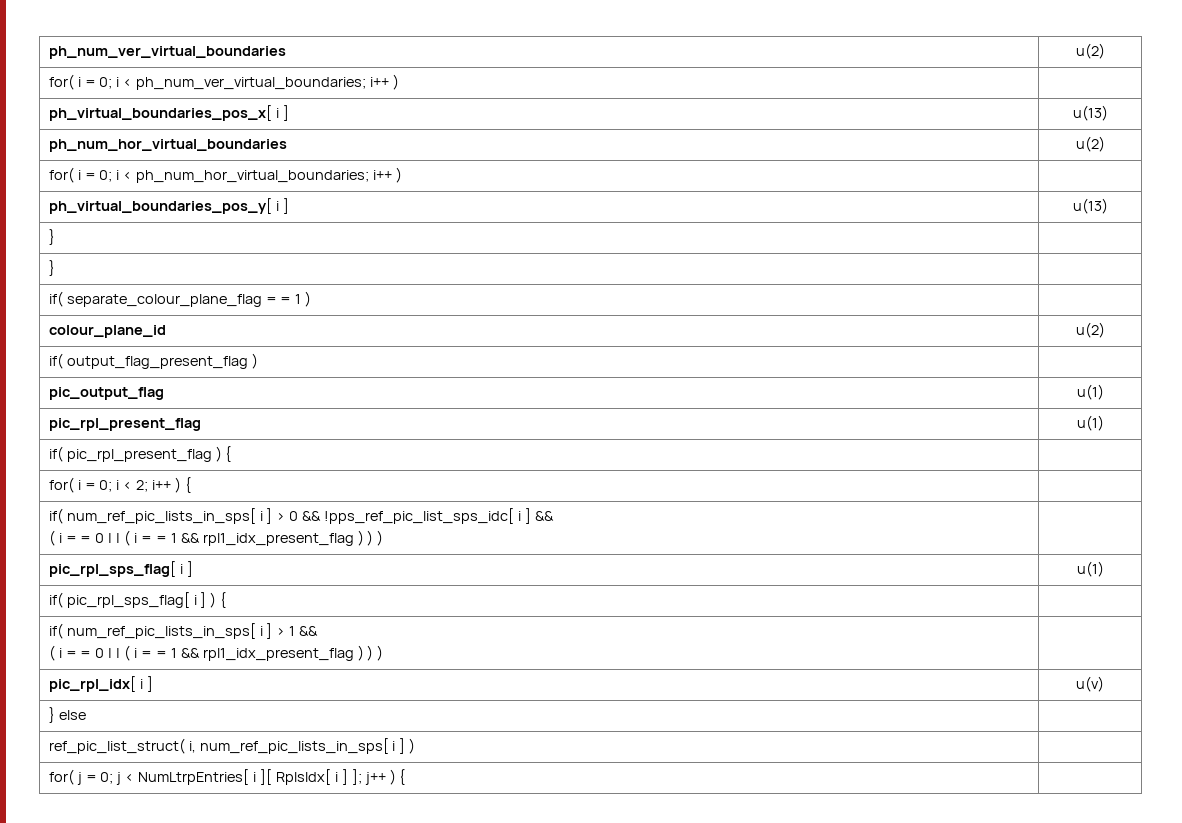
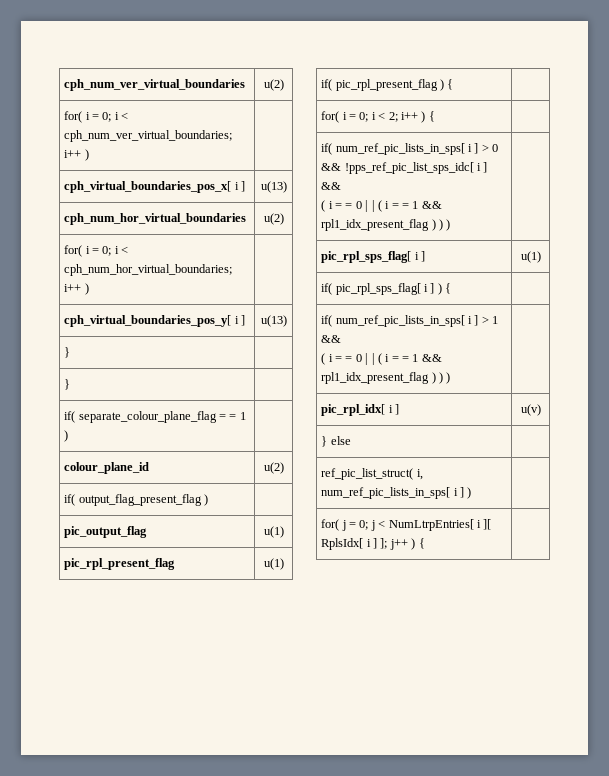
[48,46,286,59] [1075,43,1105,59] [48,74,400,90] [48,105,289,121] [1072,105,1108,121] [48,139,287,152] [1075,136,1105,152] [48,167,403,183] [48,198,272,214] ph_num_ver_virtual_boundaries | u(2) // for( i = 0; i < ph_num_ver_virtual_boundaries; i++ ) | // ph_virtual_boundaries_pos_x[ i ] | u(13) // ph_num_hor_virtual_boundaries | u(2) // for( i = 0; i < ph_num_hor_virtual_boundaries; i++ ) | // ph_virtual_boundaries_pos_y[ -> [64,79,246,91] [263,79,284,91] [64,111,129,123] [64,130,233,142] [64,149,89,161] [64,181,246,193] [260,181,287,193] [64,213,247,225] [263,213,284,225] [64,245,129,257] [64,264,233,276] [64,283,89,295] [64,315,232,327] cph_num_ver_virtual_boundaries | u(2) // for( i = 0; i < cph_num_ver_virtual_boundaries; i++ ) | // cph_virtual_boundaries_pos_x[ i ] | u(13) // cph_num_hor_virtual_boundaries | u(2) // for( i = 0; i < cph_num_hor_virtual_boundaries; i++ ) | // cph_virtual_boundaries_pos_y[

